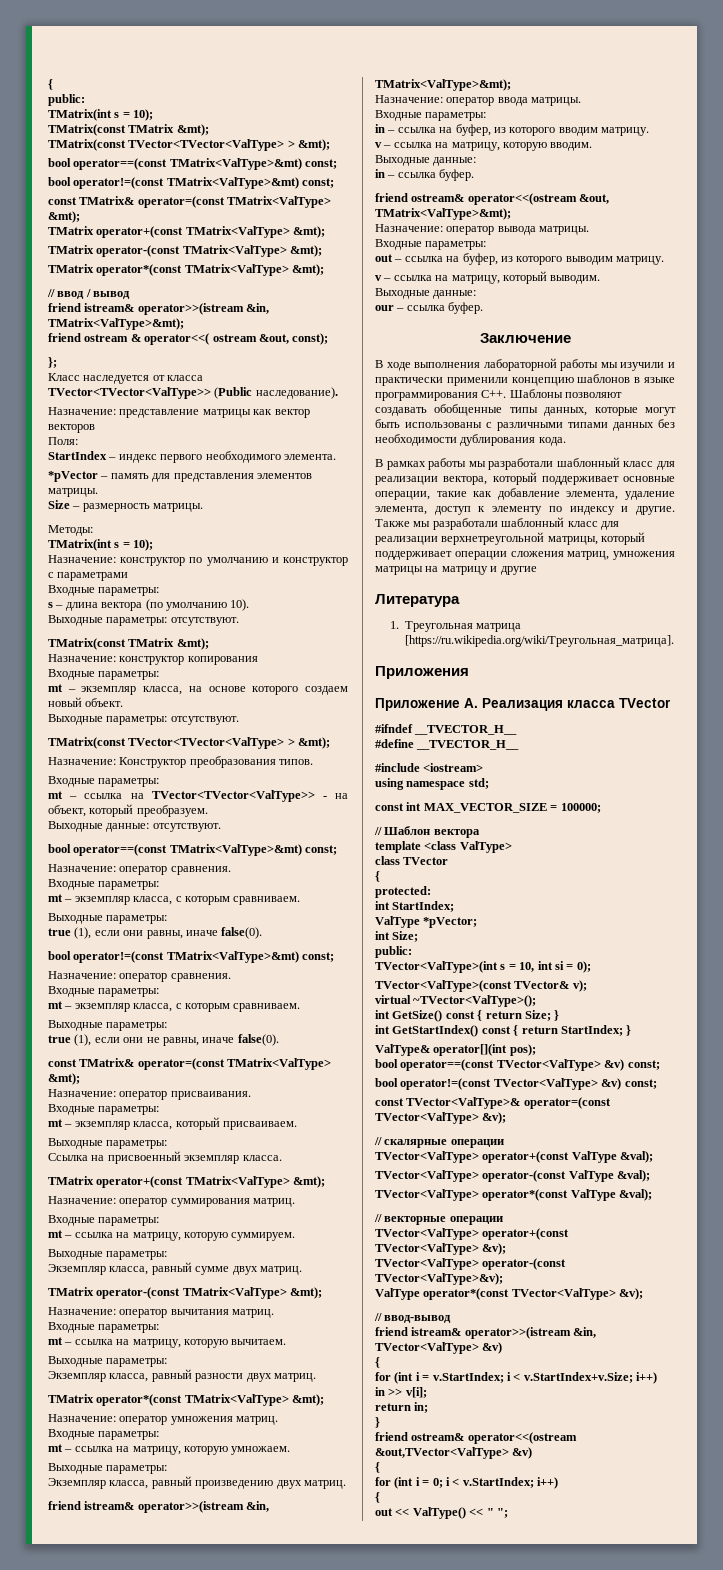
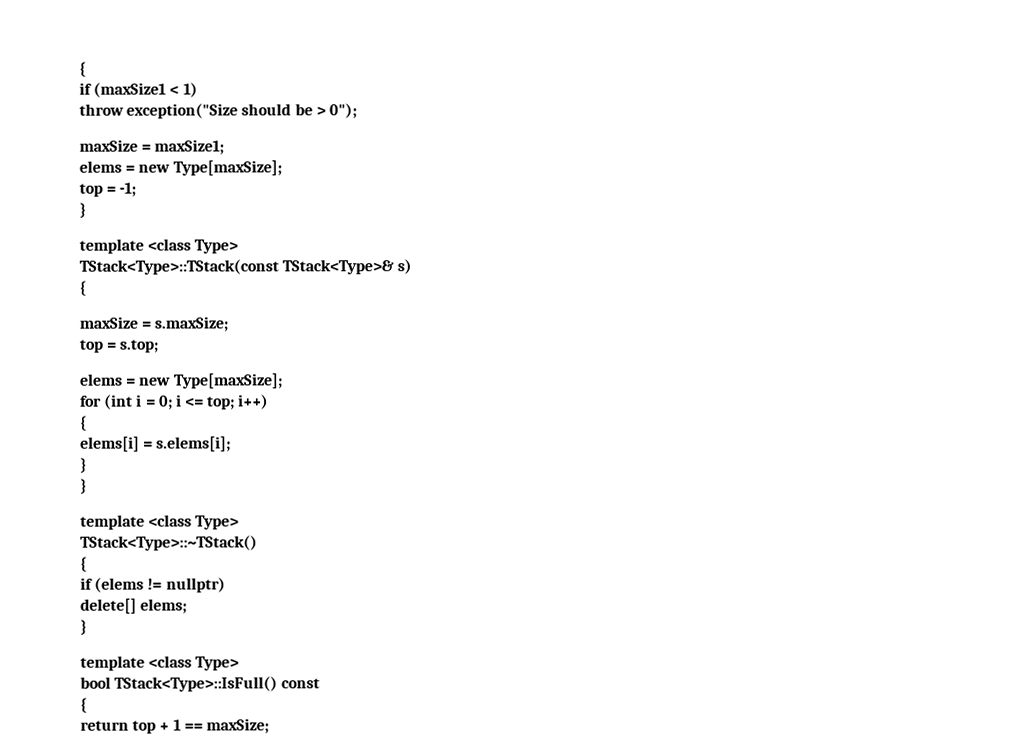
[48,79,53,90] [48,94,85,106] [48,109,154,121] [48,124,209,136] [48,139,331,151] [48,158,338,170] [48,177,335,189] [48,196,332,208] [48,211,80,223] [48,226,326,238] [48,245,323,257] [48,264,325,276] [47,289,131,299] [48,303,270,315] [48,318,184,330] [48,333,329,345] [48,357,57,368] [48,373,204,384] [48,387,338,399] [48,407,310,418] [48,424,95,433] [48,437,78,445] [48,451,336,463] [48,471,312,482] [48,488,98,497] [48,500,204,512] [48,525,93,536] [48,539,154,551] [48,555,348,566] [48,572,129,581] [48,585,160,596] [48,599,250,611] [48,615,239,626] [48,638,209,650] [48,654,258,665] [48,669,160,680] [48,684,348,695] [48,697,124,707] [48,714,239,725] [48,737,331,749] [48,756,314,768] [48,776,160,787] [48,790,349,802] [48,804,208,817] [48,821,221,832] [48,844,338,856] [48,864,231,875] [48,879,160,890] [48,894,301,905] [48,913,168,924] [48,927,263,939] [48,951,335,963] [48,971,231,982] [48,986,160,997] [48,1001,301,1012] [48,1020,168,1031] [48,1034,279,1046] [48,1058,332,1070] [48,1073,80,1085] [48,1089,251,1100] [48,1104,160,1115] [48,1117,297,1130] [48,1138,168,1149] [48,1151,282,1164] [48,1176,326,1188] [48,1196,296,1207] [48,1215,160,1226] [48,1230,296,1241] [48,1249,168,1260] [48,1262,302,1275] [48,1287,323,1299] [48,1307,275,1318] [48,1322,160,1333] [48,1337,287,1348] [48,1356,168,1367] [48,1369,316,1382] [48,1394,325,1406] [48,1414,279,1425] [48,1429,160,1440] [48,1444,291,1455] [48,1463,168,1474] [48,1476,346,1489] [48,1501,270,1513] [375,79,511,91] [375,95,582,106] [375,110,487,121] [375,124,649,136] [375,142,593,151] [375,155,477,166] [375,169,475,181] [375,193,610,205] [375,208,511,220] [375,224,590,235] [375,239,487,250] [375,253,664,265] [375,271,601,284] [375,288,477,299] [375,302,484,314] [479,333,571,343] [375,358,675,371] [375,374,675,386] [375,389,623,401] [375,404,676,416] [375,419,675,431] [375,434,566,446] [375,457,675,470] [375,472,675,485] [375,488,675,500] [375,506,675,515] [375,517,619,530] [375,532,646,545] [375,551,675,560] [375,566,537,575] [375,594,460,607] [389,621,522,632] [404,635,674,647] [375,666,469,679] [375,698,671,711] [375,724,518,735] [375,739,520,750] [375,763,484,772] [375,778,489,790] [375,802,601,813] [374,826,480,838] [375,841,512,853] [375,856,449,865] [375,871,380,882] [375,886,431,898] [375,901,455,912] [375,916,478,928] [375,931,419,942] [375,946,412,958] [375,961,591,973] [375,980,587,992] [375,995,537,1007] [375,1010,560,1022] [375,1025,632,1037] [375,1044,536,1056] [375,1059,660,1071] [375,1078,657,1090] [375,1097,611,1109] [375,1112,507,1124] [374,1137,504,1148] [375,1151,654,1163] [375,1170,651,1182] [375,1189,653,1201] [374,1214,503,1225] [375,1228,570,1240] [375,1243,507,1255] [375,1258,567,1270] [375,1273,503,1285] [375,1288,644,1300] [374,1313,452,1323] [375,1327,597,1339] [375,1342,503,1354] [375,1357,380,1368] [375,1372,657,1384] [375,1387,427,1398] [375,1402,429,1413] [375,1417,380,1428] [375,1432,577,1444] [375,1447,533,1459] [375,1462,380,1473] { // public: // TMatrix(int s = 10); // TMatrix(const TMatrix &mt); // TMatrix(const TVector<TVector<ValType> > &mt); // bool operator==(const TMatrix<ValType>&mt) const; // bool operator!=(const TMatrix<ValType>&mt) const; // const TMatrix& operator=(const TMatrix<ValType> &mt); // TMatrix operator+(const TMatrix<ValType> &mt); // TMatrix operator-(const TMatrix<ValType> &mt); // TMatrix operator*(const TMatrix<ValType> &mt); // // ввод / вывод // friend istream& operator>>(istream &in, TMatrix<ValType>&mt); // friend ostream & operator<<( ostream &out, const); // }; // Класс наследуется от класса TVector<TVector<ValType>> (Public наследование). // Назначение: представление матрицы как вектор векторов // Поля: // StartIndex – индекс первого необходимого элемента. // *pVector – память для представления элементов матрицы. // Size – размерность матрицы. // Методы: // TMatrix(int s = 10); // Назначение: конструктор по умолчанию и конструктор с параметрами // Входные параметры: // s – длина вектора (по умолчанию 10). // Выходные параметры: отсутствуют. // TMatrix(const TMatrix &mt); // Назначение: конструктор копирования // Входные параметры: // mt – экземпляр класса, на основе которого создаем новый объект. // Выходные параметры: отсутствуют. // TMatrix(const TVector<TVector<ValType> > &mt); // Назначение: Конструктор преобразования типов. // Входные параметры: // mt – ссылка на TVector<TVector<ValType>> - на объект, который преобразуем. // Выходные данные: отсутствуют. // bool operator==(const TMatrix<ValType>&mt) const; // Назначение: оператор сравнения. // Входные параметры: // mt – экземпляр класса, с которым сравниваем. // Выходные параметры: // true (1), если они равны, иначе false(0). // bool operator!=(const TMatrix<ValType>&mt) const; // Назначение: оператор сравнения. // Входные параметры: // mt – экземпляр класса, с которым сравниваем. // Выходные параметры: // true (1), если они не равны, иначе false(0). // const TMatrix& operator=(const TMatrix<ValType> &mt); // Назначение: оператор присваивания. // Входные параметры: // mt – экземпляр класса, который присваиваем. // Выходные параметры: // Ссылка на присвоенный экземпляр класса. // TMatrix operator+(const TMatrix<ValType> &mt); // Назначение: оператор суммирования матриц. // Входные параметры: // mt – ссылка на матрицу, которую суммируем. // Выходные параметры: // Экземпляр класса, равный сумме двух матриц. // TMatrix operator-(const TMatrix<ValType> &mt); // Назначение: оператор вычитания матриц. // Входные параметры: // mt – ссылка на матрицу, которую вычитаем. // Выходные параметры: // Экземпляр класса, равный разности двух матриц. // TMatrix operator*(const TMatrix<ValType> &mt); // Назначение: оператор умножения матриц. // Входные параметры: // mt – ссылка на матрицу, которую умножаем. // Выходные параметры: // Экземпляр класса, равный произведению двух матриц. // friend istream& operator>>(istream &in, TMatrix<ValType>&mt); // Назначение: оператор ввода матрицы. // Входные параметры: // in – ссылка на буфер, из которого вводим матрицу. // v – ссылка на матрицу, которую вводим. // Выходные данные: // in – ссылка буфер. // friend ostream& operator<<(ostream &out, TMatrix<ValType>&mt); // Назначение: оператор вывода матрицы. // Входные параметры: // out – ссылка на буфер, из которого выводим матрицу. // v – ссылка на матрицу, который выводим. // Выходные данные: // our – ссылка буфер. // Заключение // В ходе выполнения лабораторной работы мы изучили и практически применили концепцию шаблонов в языке программирования C++. Шаблоны позволяют создавать обобщенные типы данных, которые могут быть использованы с различными типами данных без необходимости дублирования кода. // В рамках работы мы разработали шаблонный класс для реализации вектора, который поддерживает основные операции, такие как добавление элемента, удаление элемента, доступ к элементу по индексу и другие. Также мы разработали шаблонный класс для реализации верхнетреугольной матрицы, который поддерживает операции сложения матриц, умножения матрицы на матрицу и другие // Литература // 1. Треугольная матрица [https://ru.wikipedia.org/wiki/Треугольная_матрица]. // Приложения // Приложение А. Реализация класса TVector // #ifndef __TVECTOR_H__ // #define __TVECTOR_H__ // #include <iostream> // using namespace std; // const int MAX_VECTOR_SIZE = 100000; // // Шаблон вектора // template <class ValType> // class TVector // { // protected: // int StartIndex; // ValType *pVector; // int Size; // public: // TVector<ValType>(int s = 10, int si = 0); // TVector<ValType>(const TVector& v); // virtual ~TVector<ValType>(); // int GetSize() const { return Size; } // int GetStartIndex() const { return StartIndex; } // ValType& operator[](int pos); // bool operator==(const TVector<ValType> &v) const; // bool operator!=(const TVector<ValType> &v) const; // const TVector<ValType>& operator=(const TVector<ValType> &v); // // скалярные операции // TVector<ValType> operator+(const ValType &val); // TVector<ValType> operator-(const ValType &val); // TVector<ValType> operator*(const ValType &val); // // векторные операции // TVector<ValType> operator+(const TVector<ValType> &v); // TVector<ValType> operator-(const TVector<ValType>&v); // ValType operator*(const TVector<ValType> &v); // // ввод-вывод // friend istream& operator>>(istream &in, TVector<ValType> &v) // { // for (int i = v.StartIndex; i < v.StartIndex+v.Size; i++) // in >> v[i]; // return in; // } // friend ostream& operator<<(ostream &out,TVector<ValType> &v) // { -> [79,61,86,77] [79,82,198,98] [79,103,357,119] [79,139,225,155] [79,160,282,176] [79,182,137,197] [79,202,86,218] [79,238,239,254] [79,259,413,275] [79,280,86,296] [79,316,229,332] [79,339,159,353] [79,373,283,389] { // if (maxSize1 < 1) // throw exception("Size should be > 0"); // maxSize = maxSize1; // elems = new Type[maxSize]; // top = -1; // } // template <class Type> // TStack<Type>::TStack(const TStack<Type>& s) // { // maxSize = s.maxSize; // top = s.top; // elems = new Type[maxSize];
[452,1477,534,1488] < v.StartIndex; -> [185,396,236,410] <= top;
[375,1507,508,1519] out << ValType() << " "; -> [80,436,232,452] [80,457,87,473] [80,478,87,494] [80,514,240,530] [80,535,258,551] [80,556,87,572] [80,577,226,593] [80,598,188,614] [80,619,87,635] [80,655,240,671] [80,676,321,692] [80,697,87,713] [80,718,269,734] elems[i] = s.elems[i]; // } // } // template <class Type> // TStack<Type>::~TStack() // { // if (elems != nullptr) // delete[] elems; // } // template <class Type> // bool TStack<Type>::IsFull() const // { // return top + 1 == maxSize;

